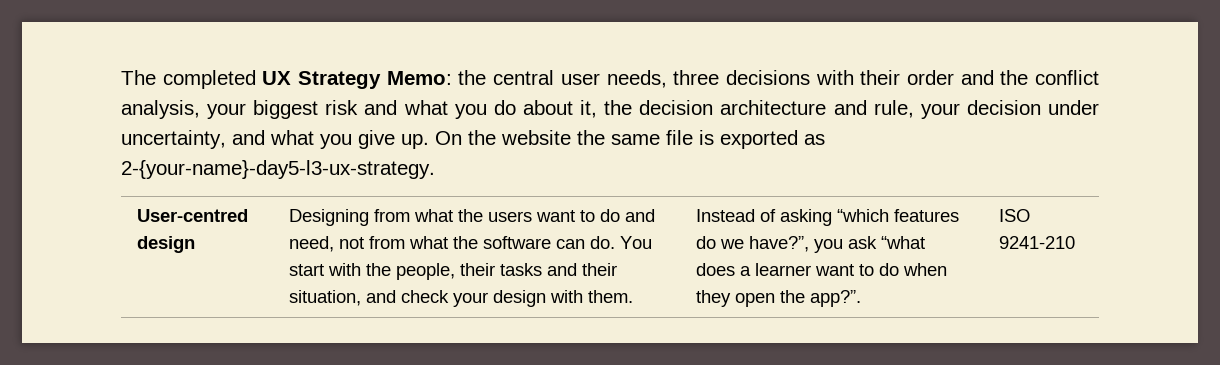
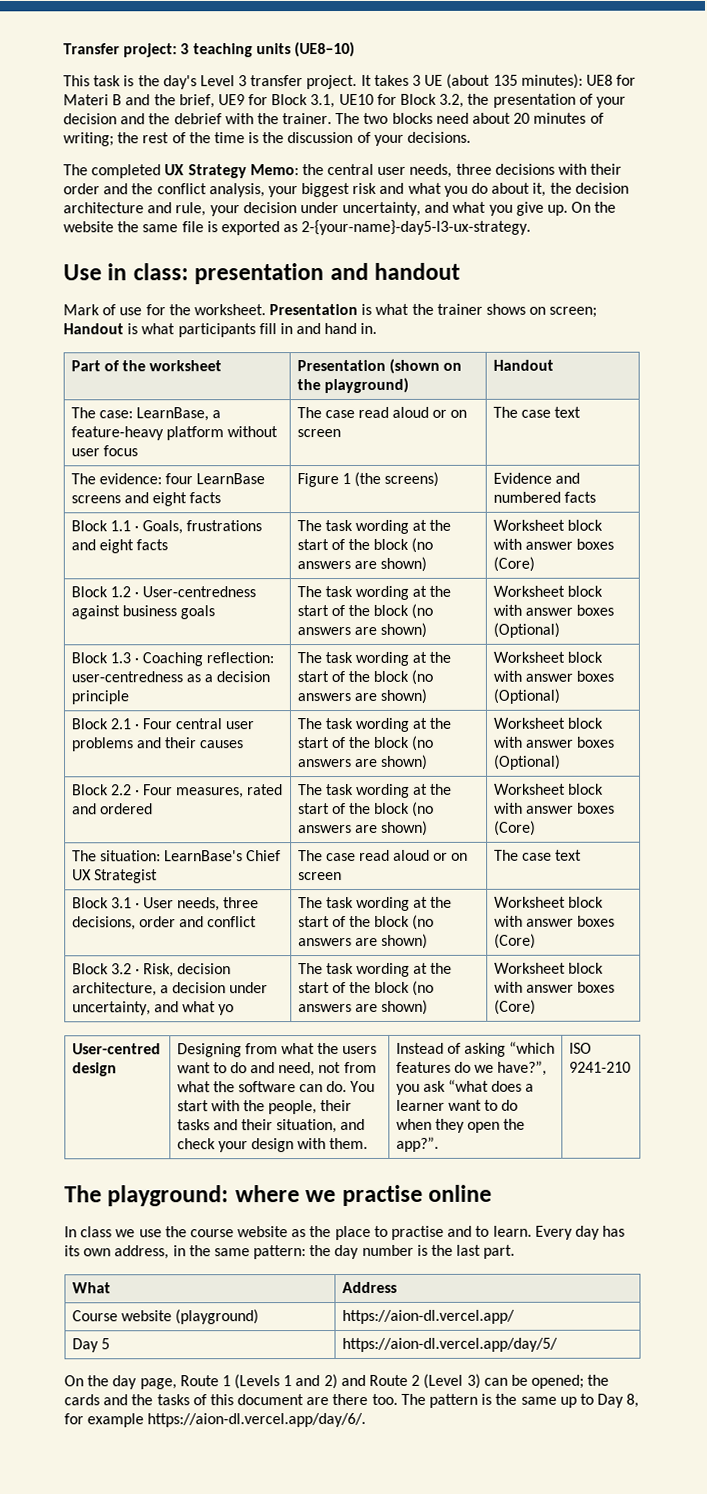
(121, 77) none -> [63,41,355,58] [63,73,637,90] [63,93,626,109] [63,112,604,125] [63,131,472,147] Transfer project: 3 teaching units (UE8–10) // This task is the day's Level 3 transfer project. It takes 3 UE (about 135 minutes): UE8 for Materi B and the brief, UE9 for Block 3.1, UE10 for Block 3.2, the presentation of your decision and the debrief with the trainer. The two blocks need about 20 minutes of writing; the rest of the time is the discussion of your decisions. //
(435, 169) none -> [63,262,461,285] [63,303,598,318] [63,322,378,338] [70,360,223,372] [296,358,462,374] [296,377,409,394] [492,359,554,371] [70,407,222,422] [70,426,278,441] [70,445,138,457] [296,406,468,419] [296,429,341,438] [492,406,581,418] [70,473,266,485] [70,492,222,507] [296,471,440,488] [492,472,580,484] [492,491,596,503] [70,520,263,535] [70,539,168,554] [296,519,452,534] [296,537,434,553] [296,556,427,572] [492,519,603,531] [492,538,614,550] [492,556,535,572] [70,586,257,598] [70,605,215,620] [296,585,452,600] [296,603,434,619] [296,622,427,638] [492,585,603,597] [492,604,614,616] [492,622,560,638] [70,652,275,667] [70,671,271,683] [70,690,129,705] [296,651,452,666] [296,669,434,685] [296,688,427,704] [492,651,603,663] [492,670,614,682] [492,688,560,704] [70,718,255,730] [70,737,245,752] [296,717,452,732] [296,735,435,751] [297,754,428,770] [492,717,603,729] [492,736,615,748] [493,754,561,770] [71,784,284,799] [71,803,153,815] [297,783,453,798] [297,801,435,817] [297,820,428,836] [493,783,604,795] [493,802,615,814] [493,820,536,836] [71,850,282,862] [71,869,158,884] [297,849,469,862] [297,872,342,881] [493,849,582,861] [71,897,260,912] [71,916,258,931] [297,896,453,911] [297,914,435,930] [297,933,428,949] [493,896,604,908] [493,915,615,927] [493,933,536,949] [71,963,232,978] [71,982,269,997] [71,1001,235,1016] [297,962,453,977] [297,980,435,996] [297,999,428,1015] [493,962,604,974] [493,981,615,993] [493,999,536,1015] // Use in class: presentation and handout // Mark of use for the worksheet. Presentation is what the trainer shows on screen; Handout is what participants fill in and hand in. // Part of the worksheet | Presentation (shown on the playground) | Handout // The case: LearnBase, a feature-heavy platform without user focus | The case read aloud or on screen | The case text // The evidence: four LearnBase screens and eight facts | Figure 1 (the screens) | Evidence and numbered facts // Block 1.1 · Goals, frustrations and eight facts | The task wording at the start of the block (no answers are shown) | Worksheet block with answer boxes (Core) // Block 1.2 · User-centredness against business goals | The task wording at the start of the block (no answers are shown) | Worksheet block with answer boxes (Optional) // Block 1.3 · Coaching reflection: user-centredness as a decision principle | The task wording at the start of the block (no answers are shown) | Worksheet block with answer boxes (Optional) // Block 2.1 · Four central user problems and their causes | The task wording at the start of the block (no answers are shown) | Worksheet block with answer boxes (Optional) // Block 2.2 · Four measures, rated and ordered | The task wording at the start of the block (no answers are shown) | Worksheet block with answer boxes (Core) // The situation: LearnBase's Chief UX Strategist | The case read aloud or on screen | The case text // Block 3.1 · User needs, three decisions, order and conflict | The task wording at the start of the block (no answers are shown) | Worksheet block with answer boxes (Core) // Block 3.2 · Risk, decision architecture, a decision under uncertainty, and what yo | The task wording at the start of the block (no answers are shown) | Worksheet block with answer boxes (Core)
(1075, 242) none -> [64,1184,493,1207] [64,1225,626,1241] [64,1244,516,1260] [71,1282,111,1294] [341,1281,397,1294] [71,1309,259,1325] [341,1309,515,1325] [71,1338,110,1353] [341,1337,558,1353] [64,1373,610,1390] [64,1393,640,1408] [64,1412,367,1428] // The playground: where we practise online // In class we use the course website as the place to practise and to learn. Every day has its own address, in the same pattern: the day number is the last part. // What | Address // Course website (playground) | https://aion-dl.vercel.app/ // Day 5 | https://aion-dl.vercel.app/day/5/ // On the day page, Route 1 (Levels 1 and 2) and Route 2 (Level 3) can be opened; the cards and the tasks of this document are there too. The pattern is the same up to Day 8, for example https://aion-dl.vercel.app/day/6/.

